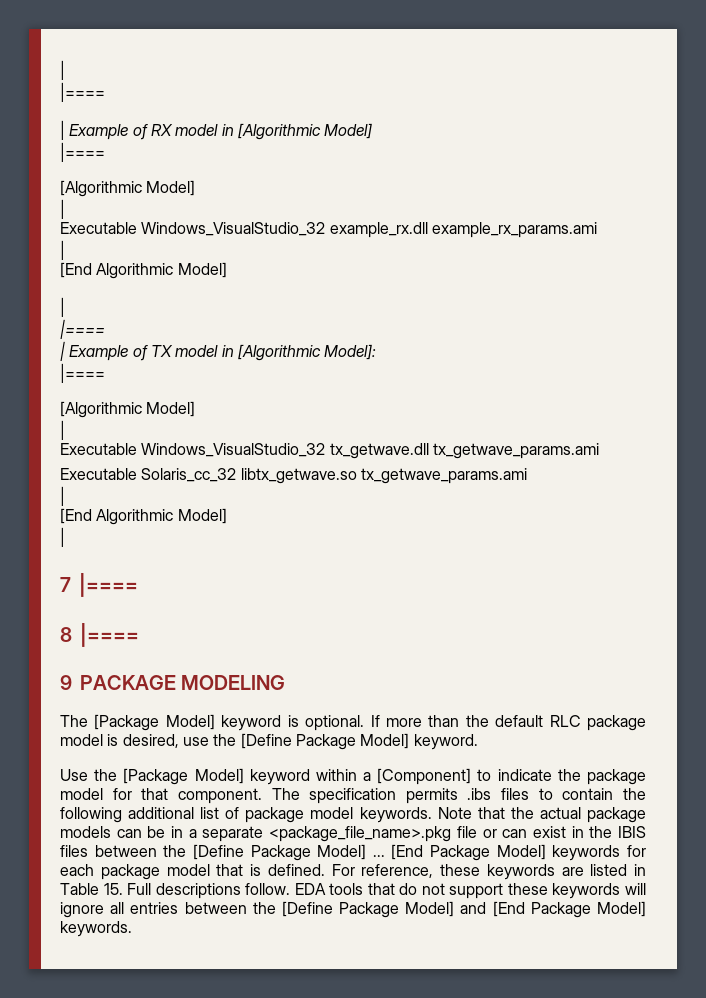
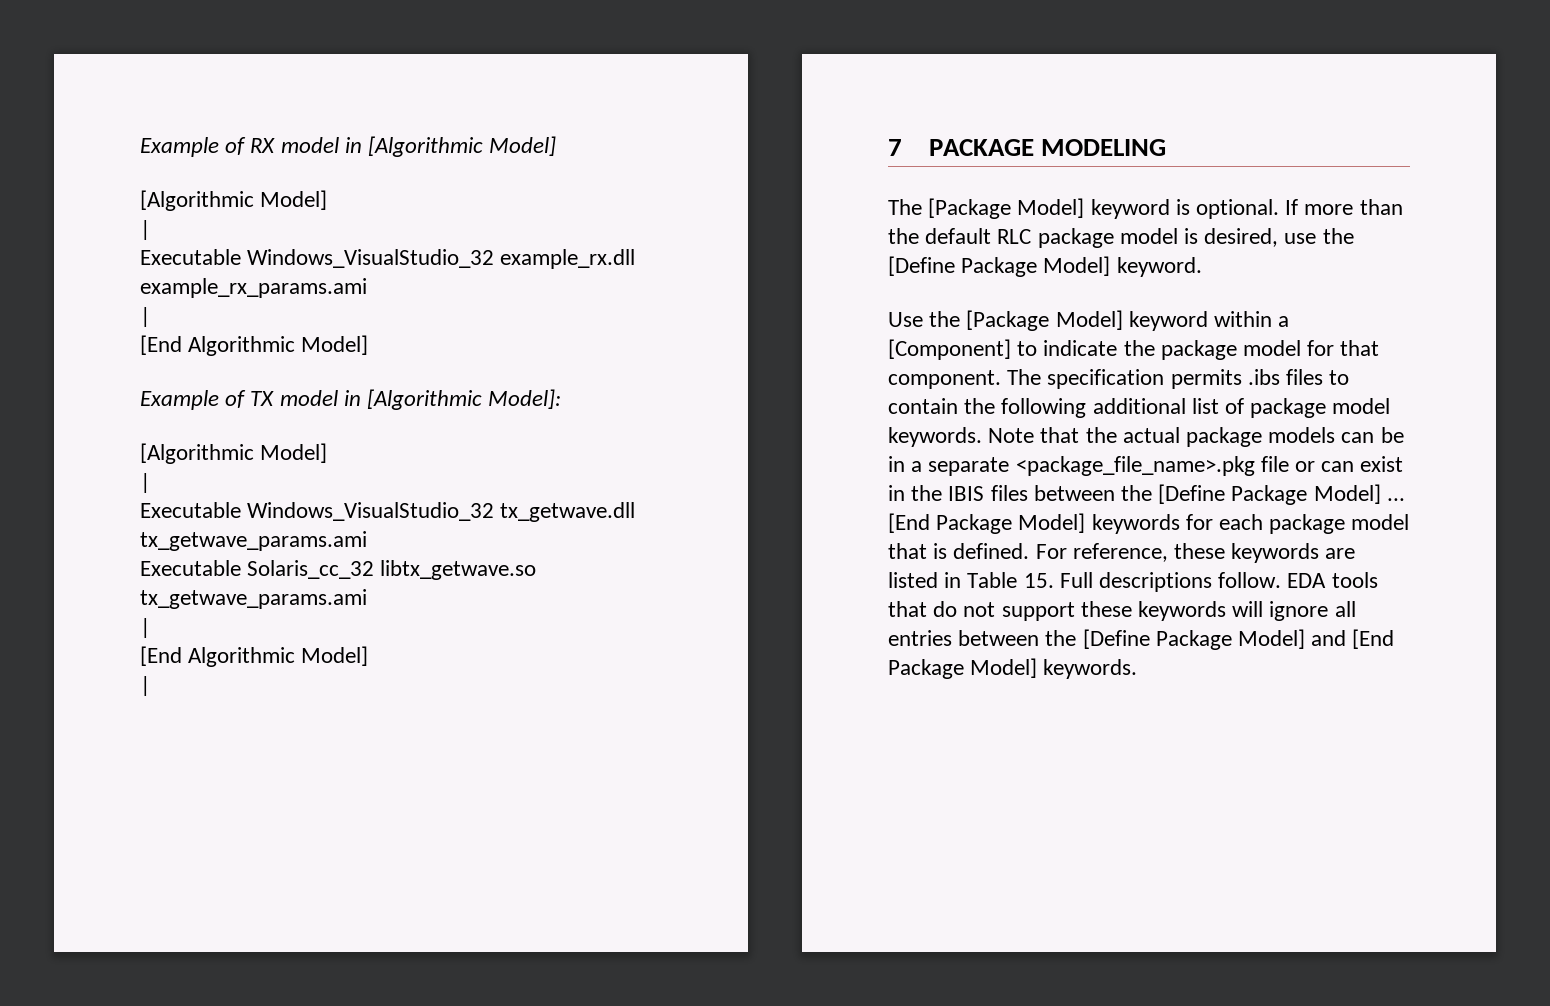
[60,60,65,80] [60,82,105,102] [60,120,65,140] | // |==== // | -> (140, 147) none
[60,142,105,162] // |==== -> (557, 146) none
[60,297,65,317] [60,319,105,339] [60,341,65,361] | // |==== // | -> (369, 345) none
[60,363,105,383] // |==== -> (562, 399) none
[79,573,138,597] [60,623,139,647] [60,675,72,690] |==== // 8 |==== // 9 -> (902, 147) none

